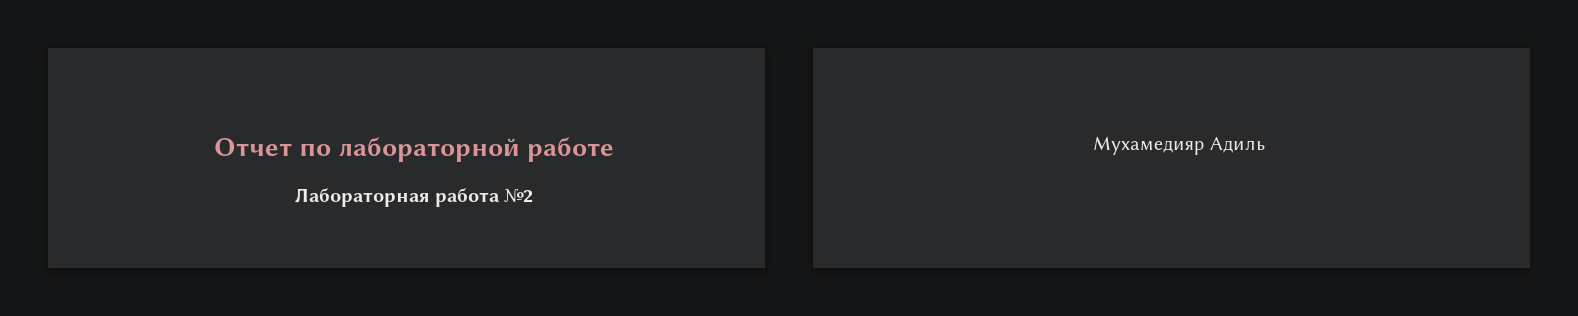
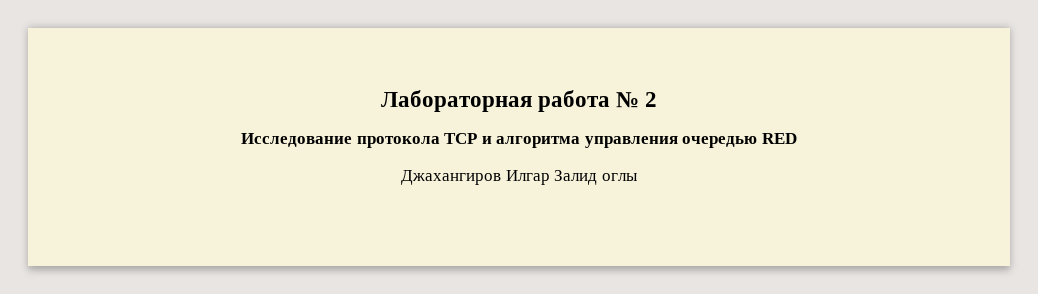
[214,137,614,162] [294,188,534,207] [1093,136,1265,155] Отчет по лабораторной работе // Лабораторная работа №2 // Мухамедияр Адиль -> [380,90,658,112] [240,133,798,148] [401,170,638,185] Лабораторная работа № 2 // Исследование протокола TCP и алгоритма управления очередью RED // Джахангиров Илгар Залид оглы

